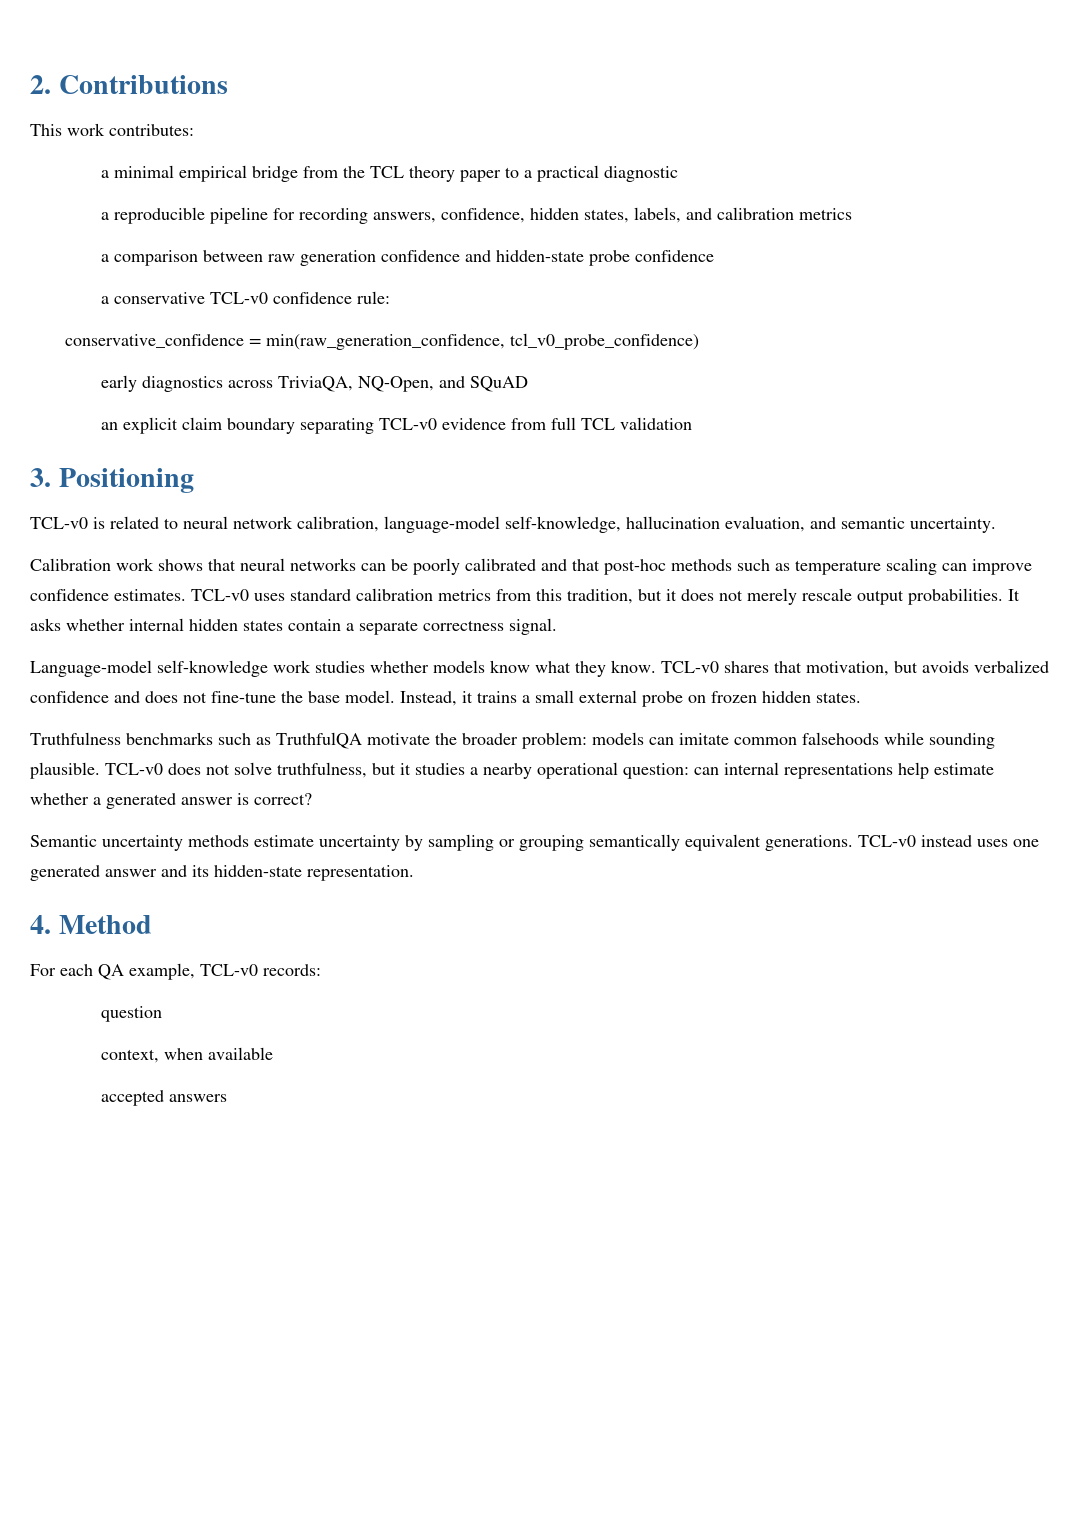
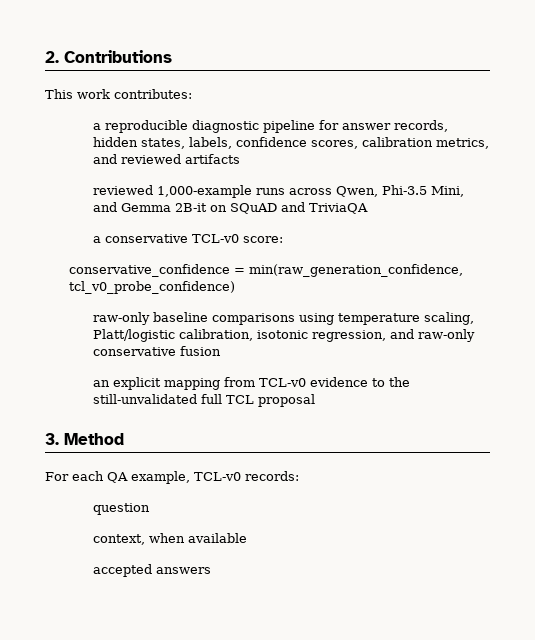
[113,165,678,182] [100,207,852,224] [100,250,714,266] minimal empirical bridge from the TCL theory paper to a practical diagnostic // a reproducible pipeline for recording answers, confidence, hidden states, labels, and calibration metrics // a comparison between raw generation confidence and hidden-state probe confidence -> [105,120,449,133] [93,137,490,149] [93,154,241,164] [93,185,465,198] [93,202,369,214] reproducible diagnostic pipeline for answer records, hidden states, labels, confidence scores, calibration metrics, and reviewed artifacts // reviewed 1,000-example runs across Qwen, Phi-3.5 Mini, and Gemma 2B-it on SQuAD and TriviaQA
[272,291,390,304] confidence rule: -> [243,236,284,243] score:
[100,375,528,392] [100,417,546,434] early diagnostics across TriviaQA, NQ-Open, and SQuAD // an explicit claim boundary separating TCL-v0 evidence from -> [93,312,475,325] [93,329,476,342] [93,346,222,356] [93,377,411,390] [93,394,198,404] raw-only baseline comparisons using temperature scaling, Platt/logistic calibration, isotonic regression, and raw-only conservative fusion // an explicit mapping from TCL-v0 evidence to the still-unvalidated
[619,417,692,430] validation -> [258,394,316,407] proposal
[58,468,194,493] [30,516,996,533] [30,558,1032,575] [30,588,1020,605] [30,618,557,635] [30,660,1049,677] [30,690,861,707] [30,732,995,749] [30,762,994,779] [30,793,312,809] [30,834,1039,851] [30,865,414,881] [30,915,51,934] Positioning // TCL-v0 is related to neural network calibration, language-model self-knowledge, hallucination evaluation, and semantic uncertainty. // Calibration work shows that neural networks can be poorly calibrated and that post-hoc methods such as temperature scaling can improve confidence estimates. TCL-v0 uses standard calibration metrics from this tradition, but it does not merely rescale output probabilities. It asks whether internal hidden states contain a separate correctness signal. // Language-model self-knowledge work studies whether models know what they know. TCL-v0 shares that motivation, but avoids verbalized confidence and does not fine-tune the base model. Instead, it trains a small external probe on frozen hidden states. // Truthfulness benchmarks such as TruthfulQA motivate the broader problem: models can imitate common falsehoods while sounding plausible. TCL-v0 does not solve truthfulness, but it studies a nearby operational question: can internal representations help estimate whether a generated answer is correct? // Semantic uncertainty methods estimate uncertainty by sampling or grouping semantically equivalent generations. TCL-v0 instead uses one generated answer and its hidden-state representation. // 4. -> (59, 439) none

